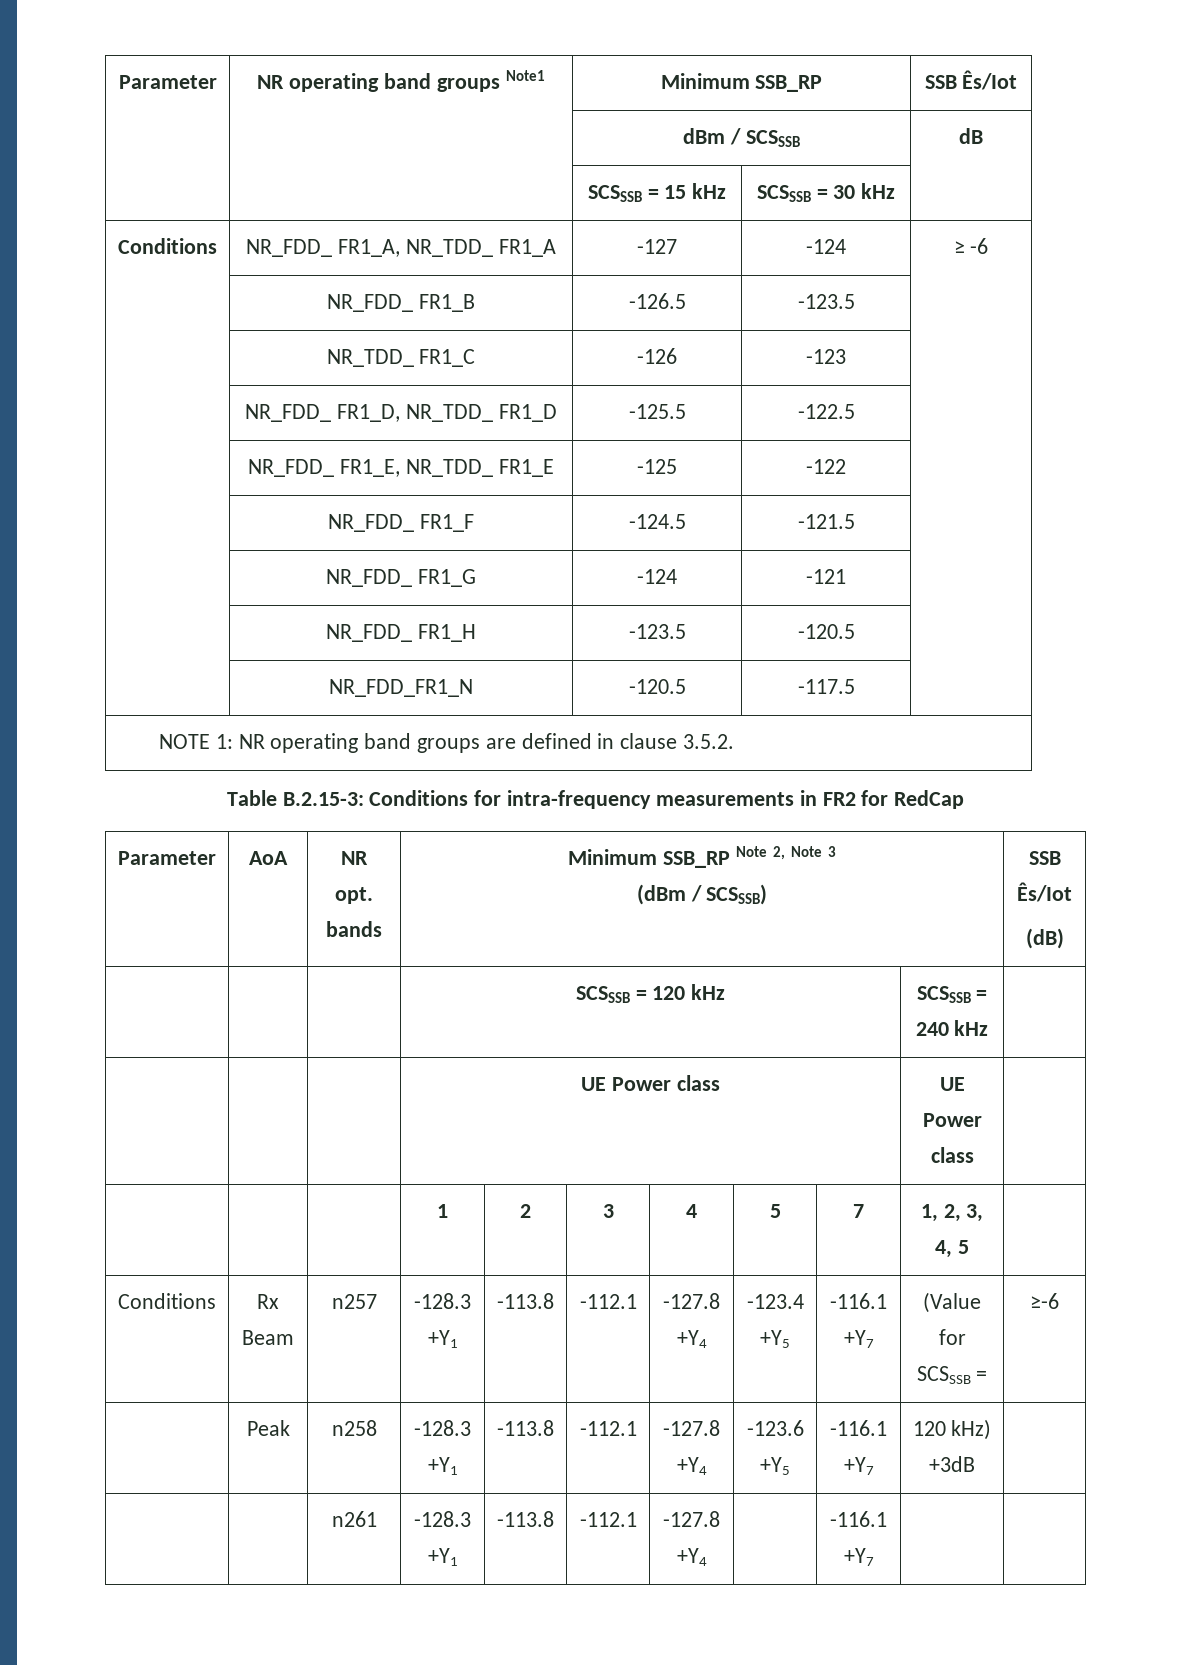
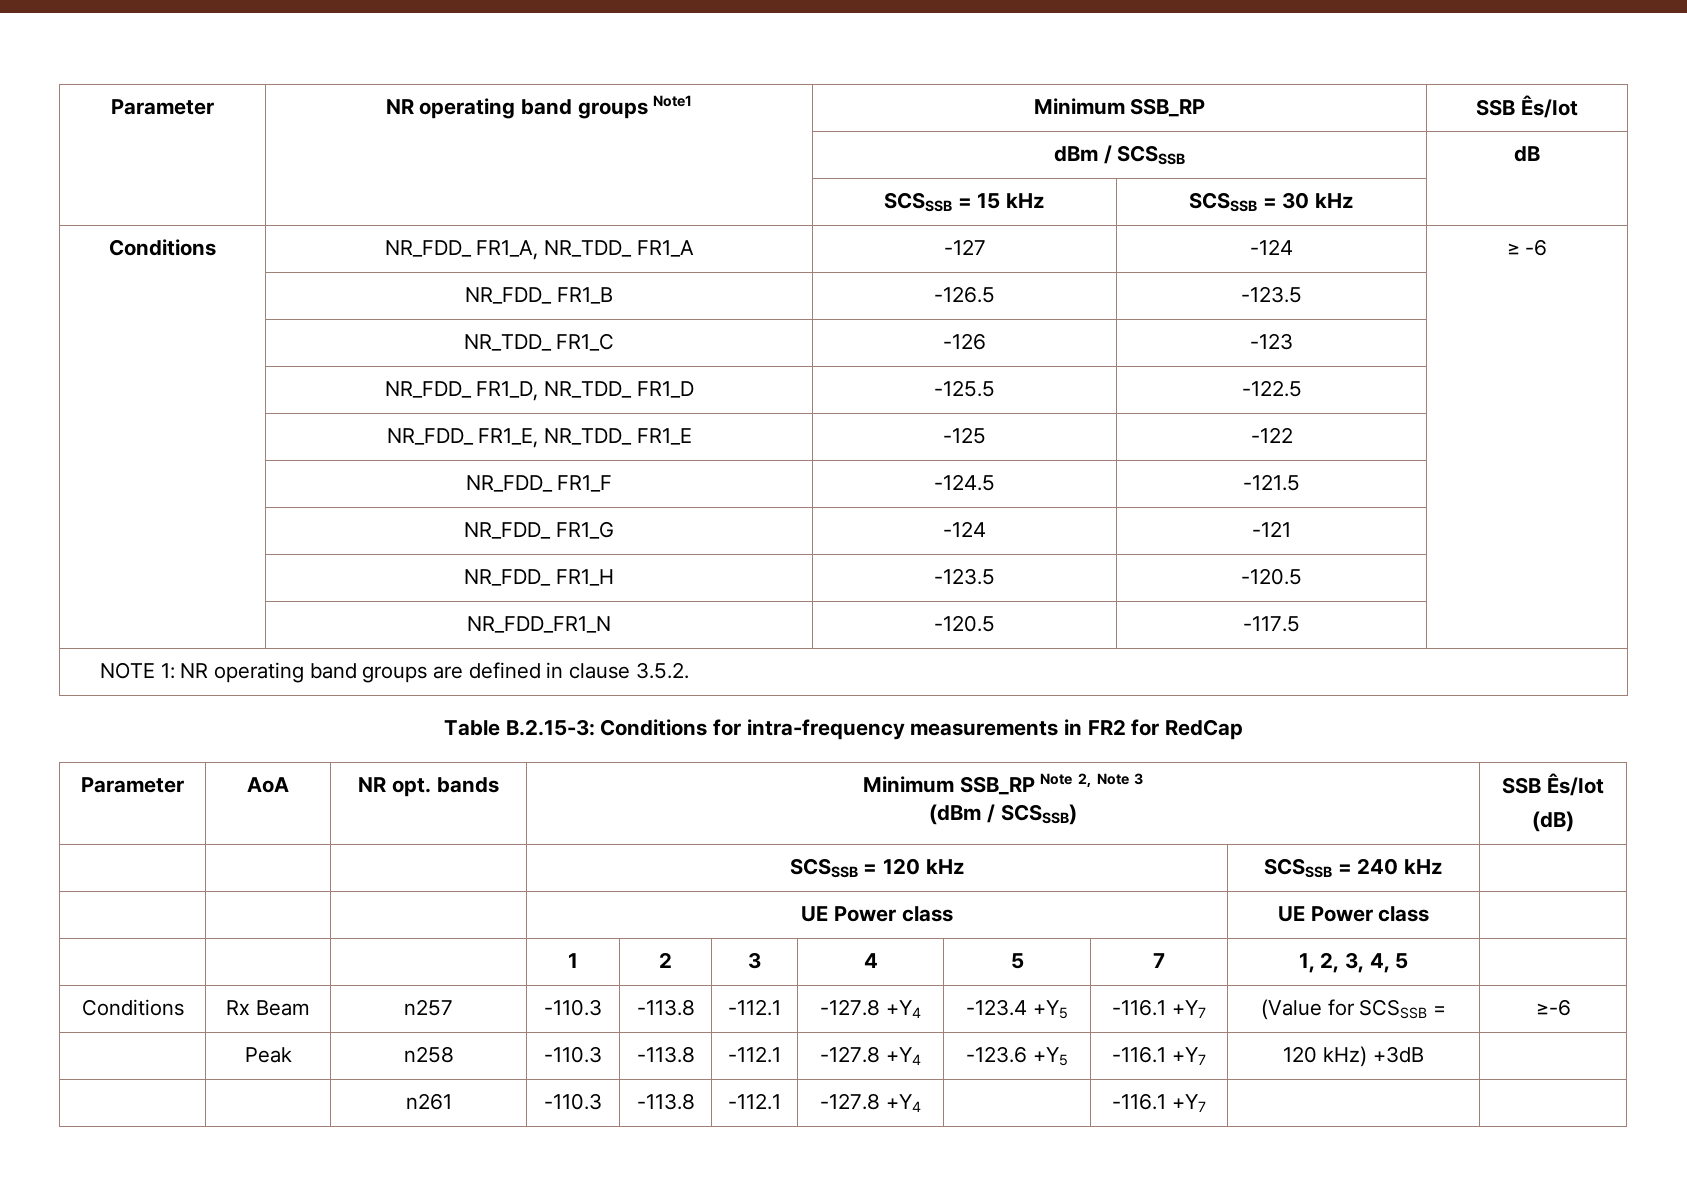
[414,1293,471,1309] [427,1330,458,1348] -128.3 +Y1 -> [544,999,602,1016] -110.3
[414,1420,471,1436] [427,1457,458,1475] -128.3 +Y1 -> [544,1046,602,1063] -110.3
[414,1511,471,1527] [427,1548,458,1566] -128.3 +Y1 -> [544,1093,602,1110] -110.3

